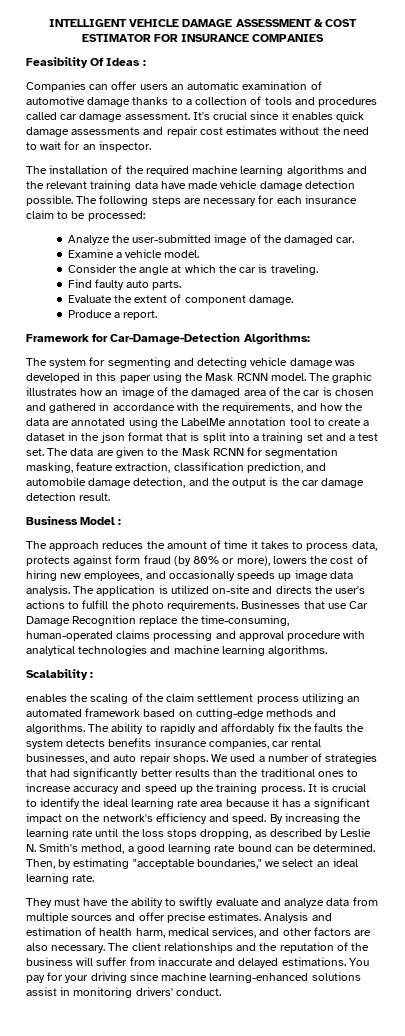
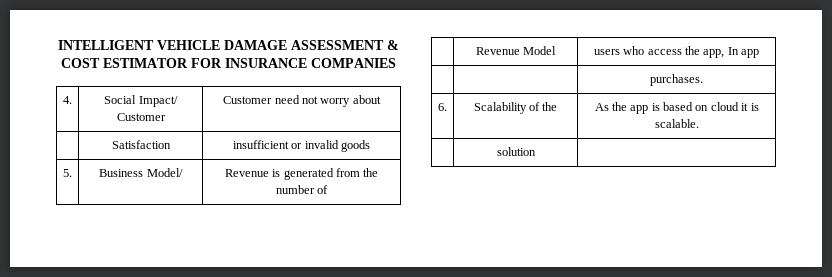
[26,57,146,68] [26,81,322,92] [26,96,378,107] [26,111,365,122] [26,126,369,137] [26,141,151,152] [26,165,367,176] [26,180,355,191] [26,195,357,206] [26,210,145,221] [67,234,355,245] [67,249,200,258] [67,264,318,275] [67,279,182,290] [67,294,293,305] [67,310,158,320] [26,333,310,345] [26,357,355,368] [26,372,373,383] [26,387,374,398] [26,402,364,413] [26,417,370,428] [26,432,379,443] [26,447,339,458] [26,462,327,473] [26,477,365,488] [26,492,111,501] [26,516,122,525] [26,540,377,551] [26,555,368,566] [26,570,353,581] [26,585,366,596] [26,600,369,611] [26,615,289,626] [26,630,366,641] [26,645,328,656] [26,669,94,680] [26,693,361,704] [26,708,337,719] [26,723,365,734] [26,738,322,749] [26,753,378,764] [26,768,359,779] [26,783,367,794] [26,798,370,809] [26,813,362,824] [26,828,372,839] [26,843,376,854] [26,858,358,869] [26,873,95,884] [26,897,378,908] [26,912,332,923] [26,927,372,938] [26,942,370,953] [26,957,369,968] [26,972,361,983] [26,987,221,998] // Feasibility Of Ideas : // Companies can offer users an automatic examination of automotive damage thanks to a collection of tools and procedures called car damage assessment. It's crucial since it enables quick damage assessments and repair cost estimates without the need to wait for an inspector. // The installation of the required machine learning algorithms and the relevant training data have made vehicle damage detection possible. The following steps are necessary for each insurance claim to be processed: // Analyze the user-submitted image of the damaged car. // Examine a vehicle model. // Consider the angle at which the car is traveling. // Find faulty auto parts. // Evaluate the extent of component damage. // Produce a report. // Framework for Car-Damage-Detection Algorithms: // The system for segmenting and detecting vehicle damage was developed in this paper using the Mask RCNN model. The graphic illustrates how an image of the damaged area of the car is chosen and gathered in accordance with the requirements, and how the data are annotated using the LabelMe annotation tool to create a dataset in the json format that is split into a training set and a test set. The data are given to the Mask RCNN for segmentation masking, feature extraction, classification prediction, and automobile damage detection, and the output is the car damage detection result. // Business Model : // The approach reduces the amount of time it takes to process data, protects against form fraud (by 80% or more), lowers the cost of hiring new employees, and occasionally speeds up image data analysis. The application is utilized on-site and directs the user's actions to fulfill the photo requirements. Businesses that use Car Damage Recognition replace the time-consuming, human-operated claims processing and approval procedure with analytical technologies and machine learning algorithms. // Scalability : // enables the scaling of the claim settlement process utilizing an automated framework based on cutting-edge methods and algorithms. The ability to rapidly and affordably fix the faults the system detects benefits insurance companies, car rental businesses, and auto repair shops. We used a number of strategies that had significantly better results than the traditional ones to increase accuracy and speed up the training process. It is crucial to identify the ideal learning rate area because it has a significant impact on the network's efficiency and speed. By increasing the learning rate until the loss stops dropping, as described by Leslie N. Smith's method, a good learning rate bound can be determined. Then, by estimating "acceptable boundaries," we select an ideal learning rate. // They must have the ability to swiftly evaluate and analyze data from multiple sources and offer precise estimates. Analysis and estimation of health harm, medical services, and other factors are also necessary. The client relationships and the reputation of the business will suffer from inaccurate and delayed estimations. You pay for your driving since machine learning-enhanced solutions assist in monitoring drivers' conduct. -> [63,96,72,104] [104,95,178,107] [116,113,166,121] [223,95,381,107] [111,140,171,149] [232,140,371,152] [63,169,72,177] [99,168,183,177] [224,168,379,180] [275,185,329,194] [475,46,557,55] [593,46,760,58] [650,74,703,86] [438,103,447,111] [473,102,558,114] [594,102,759,114] [654,119,699,128] [496,147,536,156] // 4. | Social Impact/ Customer | Customer need not worry about // | Satisfaction | insufficient or invalid goods // 5. | Business Model/ | Revenue is generated from the number of // | Revenue Model | users who access the app, In app // | | purchases. // 6. | Scalability of the | As the app is based on cloud it is scalable. // | solution |

